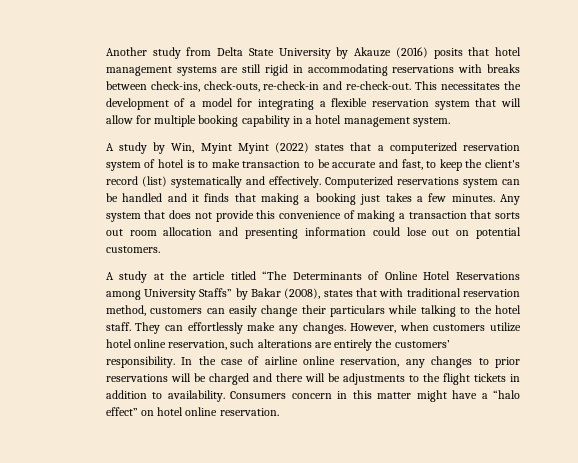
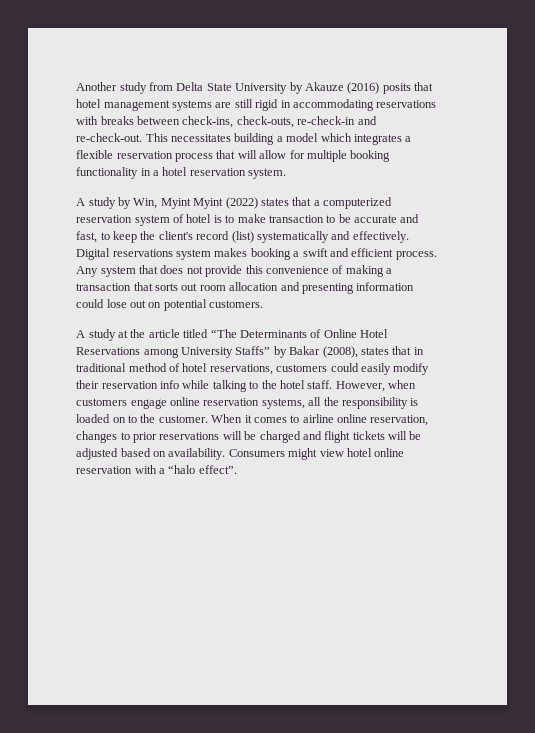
[503,81,521,90] [105,98,315,110] the development of a model for integrating -> [234,133,402,145] building a model which integrates
[434,100,470,110] system -> [175,153,214,162] process
[241,115,290,127] capability -> [76,167,139,179] functionality
[343,117,410,127] management -> [189,168,246,176] reservation
[324,176,393,188] Computerized -> [76,248,111,260] Digital
[501,179,520,185] [105,193,495,205] can be handled and it finds that making a booking just takes a few minutes. -> [214,248,437,260] makes booking a swift and efficient process.
[379,288,520,297] [105,305,386,317] with traditional reservation method, customers can easily change their particulars -> [413,347,424,355] [76,363,430,375] [76,380,180,389] in traditional method of hotel reservations, customers could easily modify their reservation info
[135,322,521,334] [105,339,450,351] [105,356,260,368] They can effortlessly make any changes. However, when customers utilize hotel online reservation, such alterations are entirely the customers’ responsibility. In the case of -> [335,380,417,392] [76,397,419,409] [76,414,300,423] However, when customers engage online reservation systems, all the responsibility is loaded on to the customer. When it comes to
[405,359,425,368] any -> (429, 420) none
[275,373,520,385] [105,390,520,402] [105,407,279,416] there will be adjustments to the flight tickets in addition to availability. Consumers concern in this matter might have a “halo effect” on hotel online reservation. -> [324,431,422,443] [76,448,405,460] [76,465,237,474] flight tickets will be adjusted based on availability. Consumers might view hotel online reservation with a “halo effect”.

